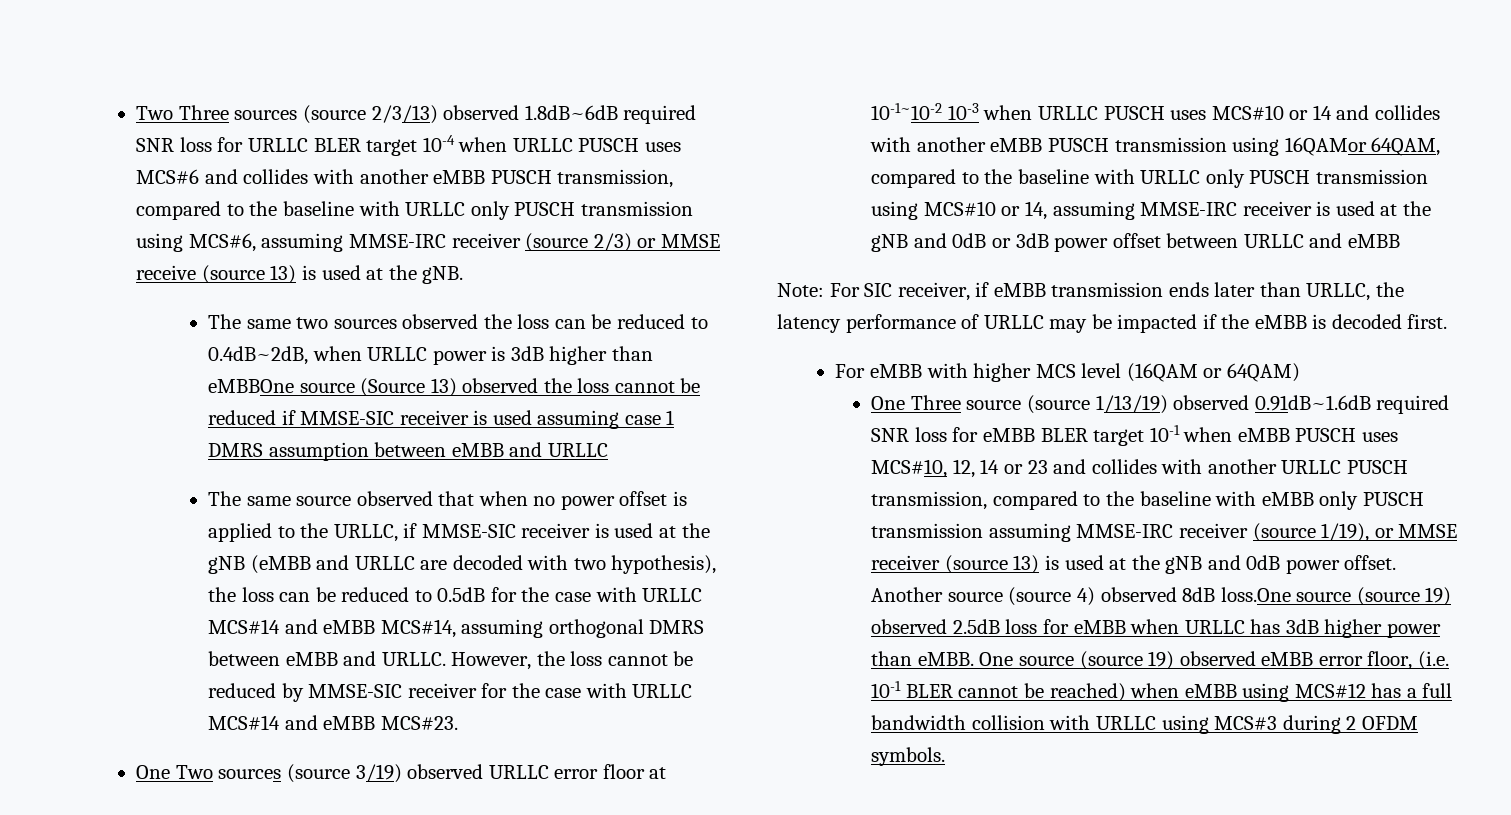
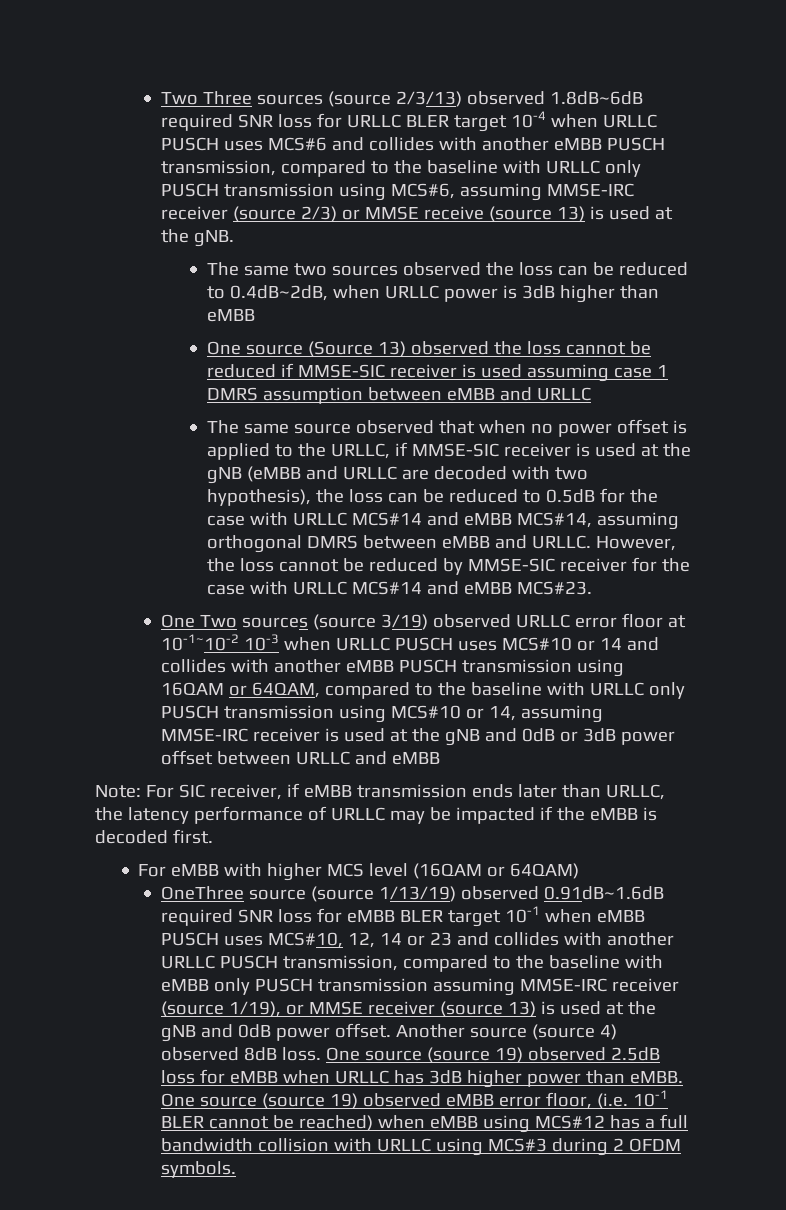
[208,379,295,393] eMBBOne -> [206,309,255,322] [206,341,241,355] eMBB // One
[1284,137,1367,156] 16QAMor -> [161,682,248,696] 16QAM or
[871,395,961,410] One Three -> [161,886,245,900] OneThree
[1220,587,1291,602] loss.One -> [282,1047,361,1061] loss. One

